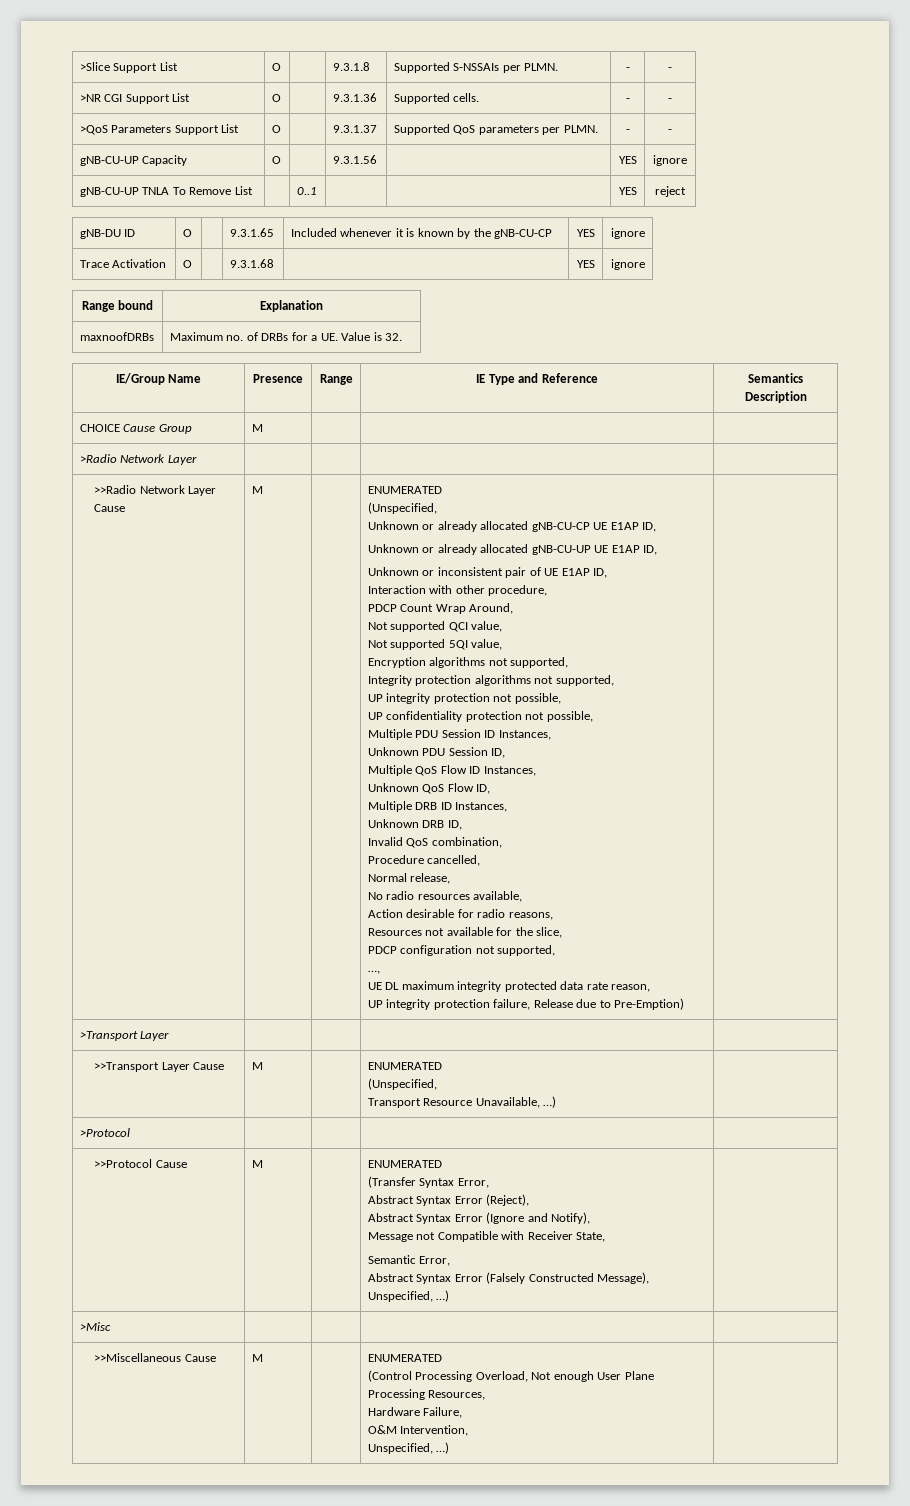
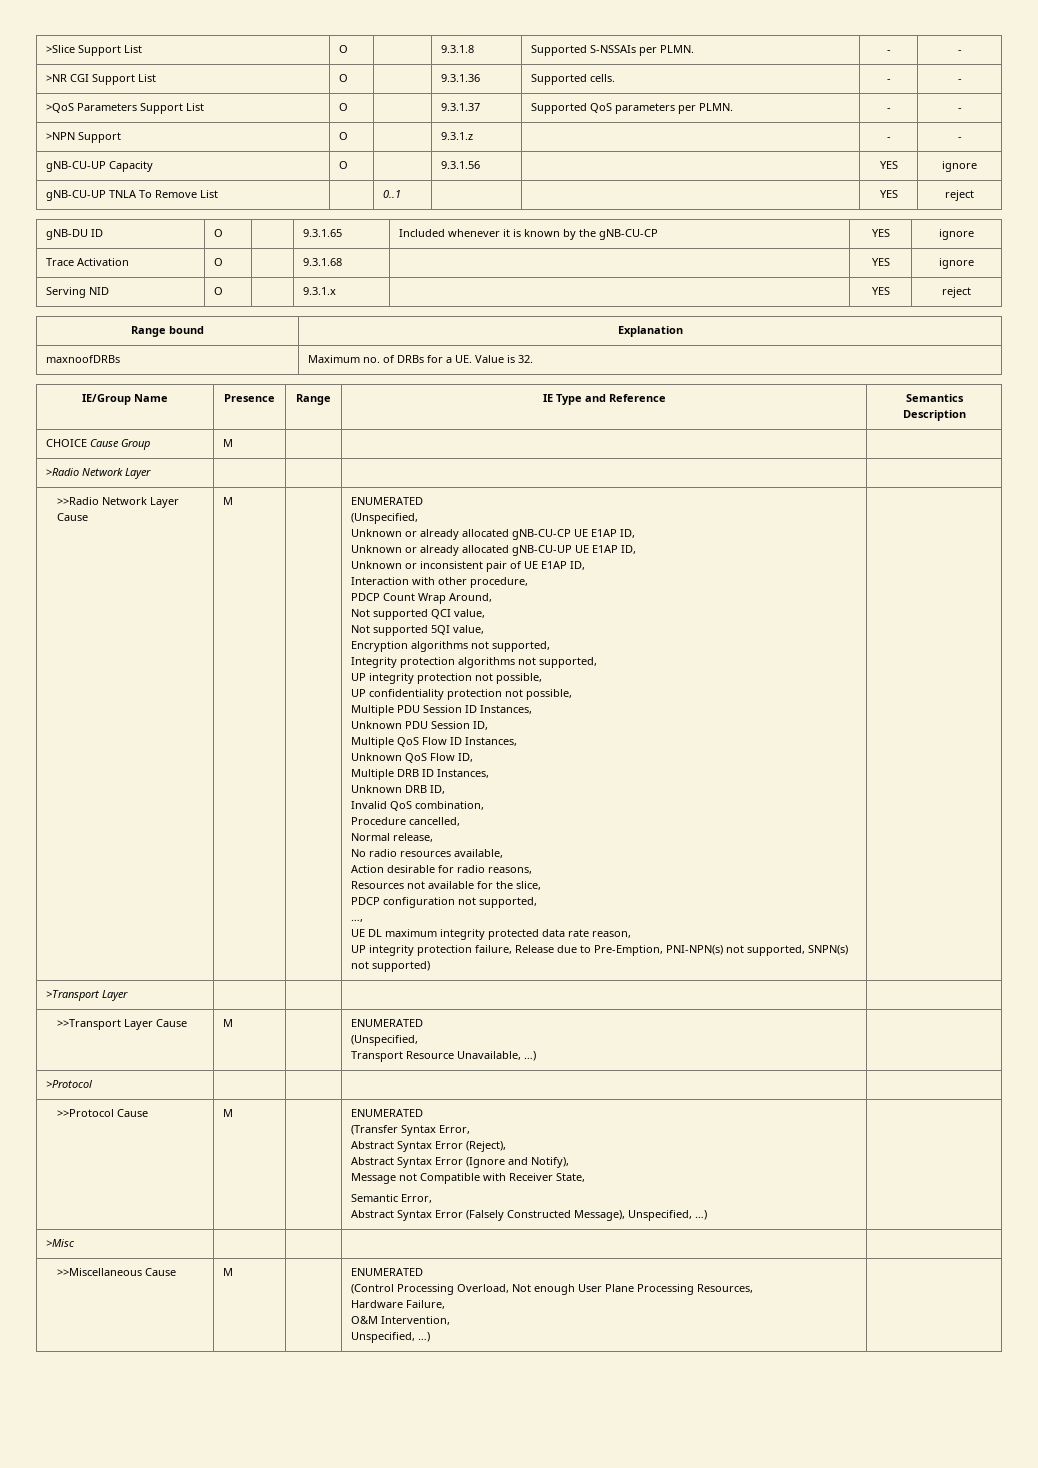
(672, 131) none -> [45,132,121,143] [338,132,348,140] [440,132,473,140] [886,137,891,140] [957,137,962,140] // >NPN Support | O | | 9.3.1.z | | - | -
(645, 264) none -> [45,287,109,298] [213,287,223,295] [302,287,336,295] [871,287,890,295] [942,287,971,298] // Serving NID | O | | 9.3.1.x | | YES | reject
[614,998,685,1010] Pre-Emption) -> [593,945,848,956] [350,961,430,972] Pre-Emption, PNI-NPN(s) not supported, SNPN(s) not supported)

